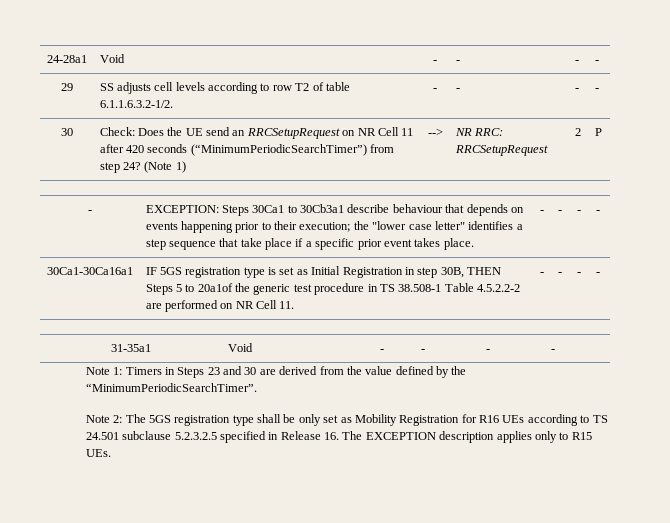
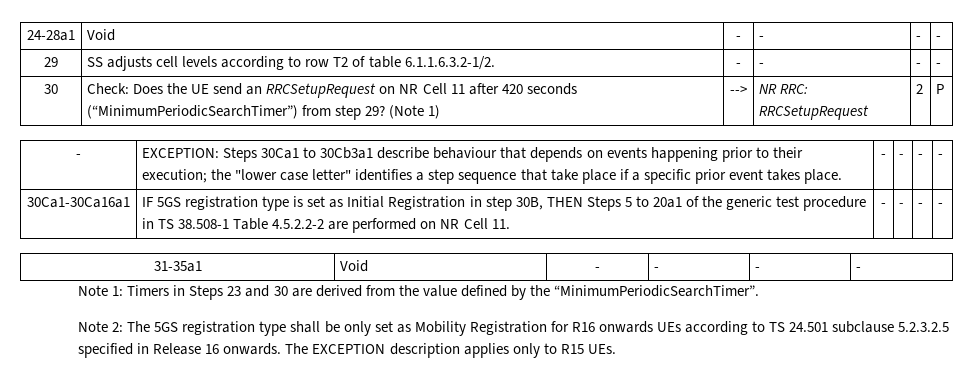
[122,162,141,170] 24? -> [365,105,386,116] 29?
[197,283,233,292] 20a1of -> [652,196,699,208] 20a1 of
(500, 419) none -> [598,321,653,333] onwards
[324,432,340,440] 16. -> [205,343,282,355] 16 onwards.

